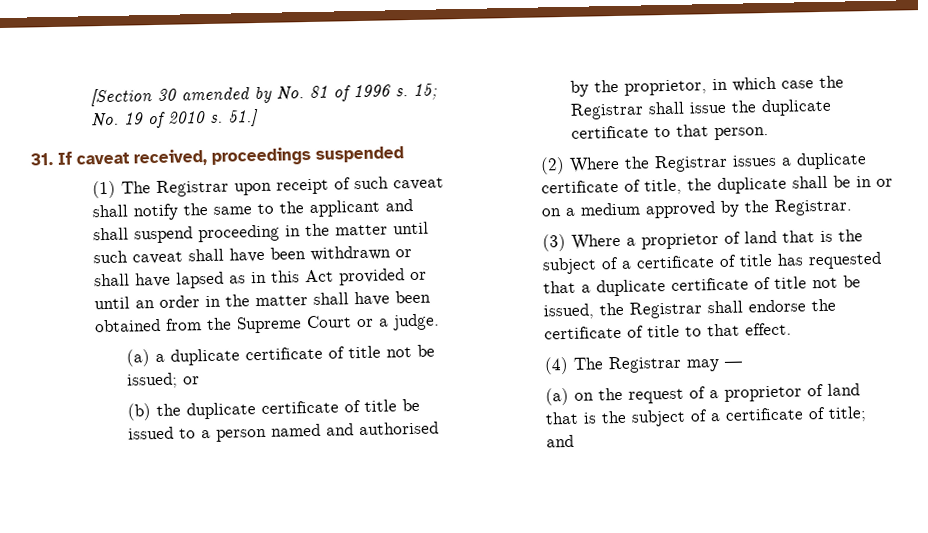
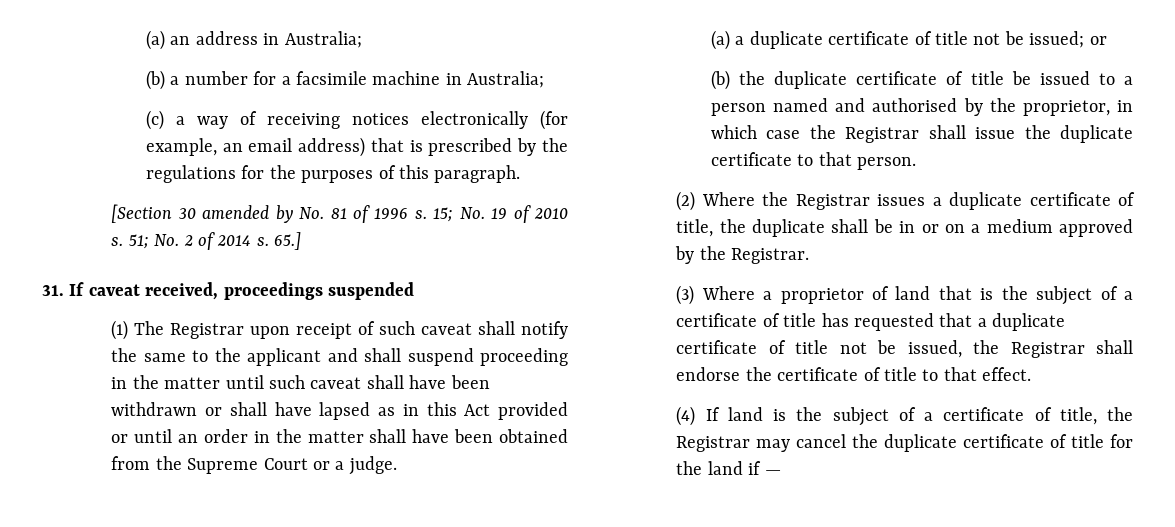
(90, 97) none -> [145,30,362,50] [145,70,545,90] [145,110,568,130] [145,137,568,157] [145,165,521,183] (a) an address in Australia; // (b) a number for a facsimile machine in Australia; // (c) a way of receiving notices electronically (for example, an email address) that is prescribed by the regulations for the purposes of this paragraph. //
[227,108,260,127] 51.] -> [128,232,302,250] 51; No. 2 of 2014 s. 65.]
[573,355,744,374] [545,383,861,406] [545,406,868,427] [546,434,575,448] The Registrar may — // (a) on the request of a proprietor of land that is the subject of a certificate of title; and -> [705,407,1133,426] [676,434,1133,452] [676,461,781,475] If land is the subject of a certificate of title, the Registrar may cancel the duplicate certificate of title for the land if —

